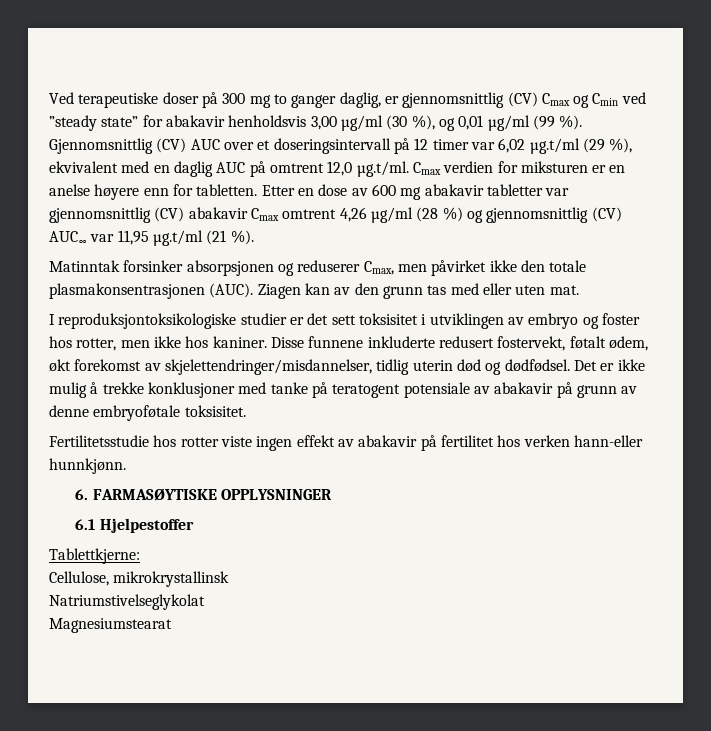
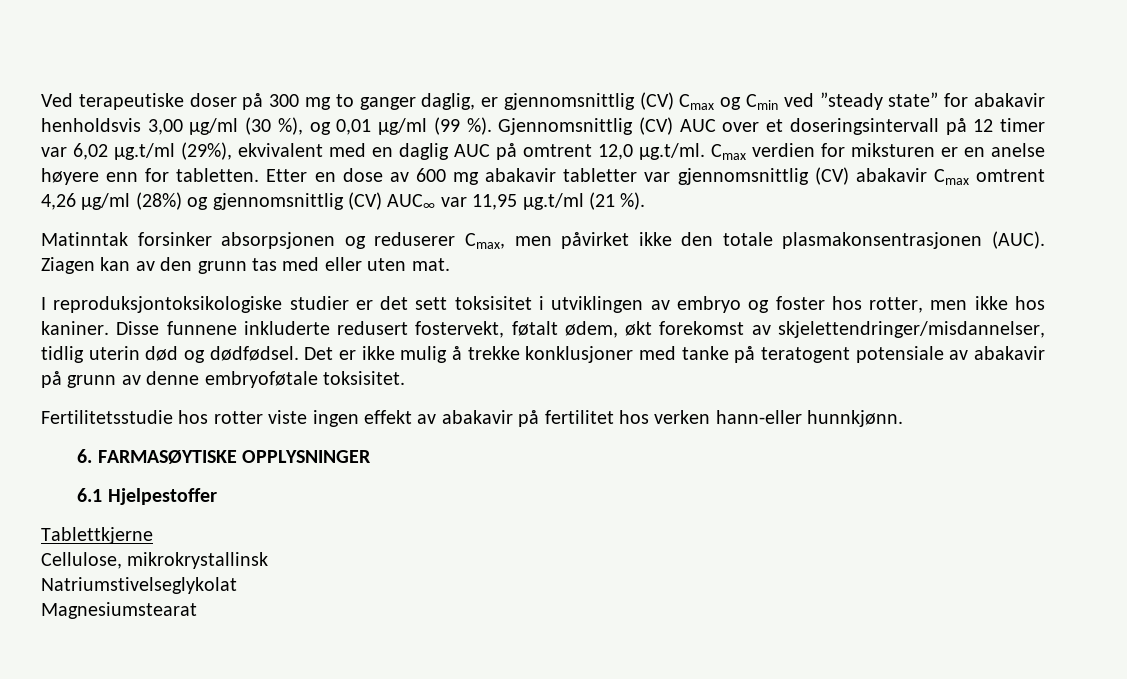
[582,138,633,153] (29 %), -> [181,142,232,160] (29%),
[416,207,463,222] (28 %) -> [135,192,182,210] (28%)
[49,548,140,564] Tablettkjerne: -> [41,527,153,544] Tablettkjerne

